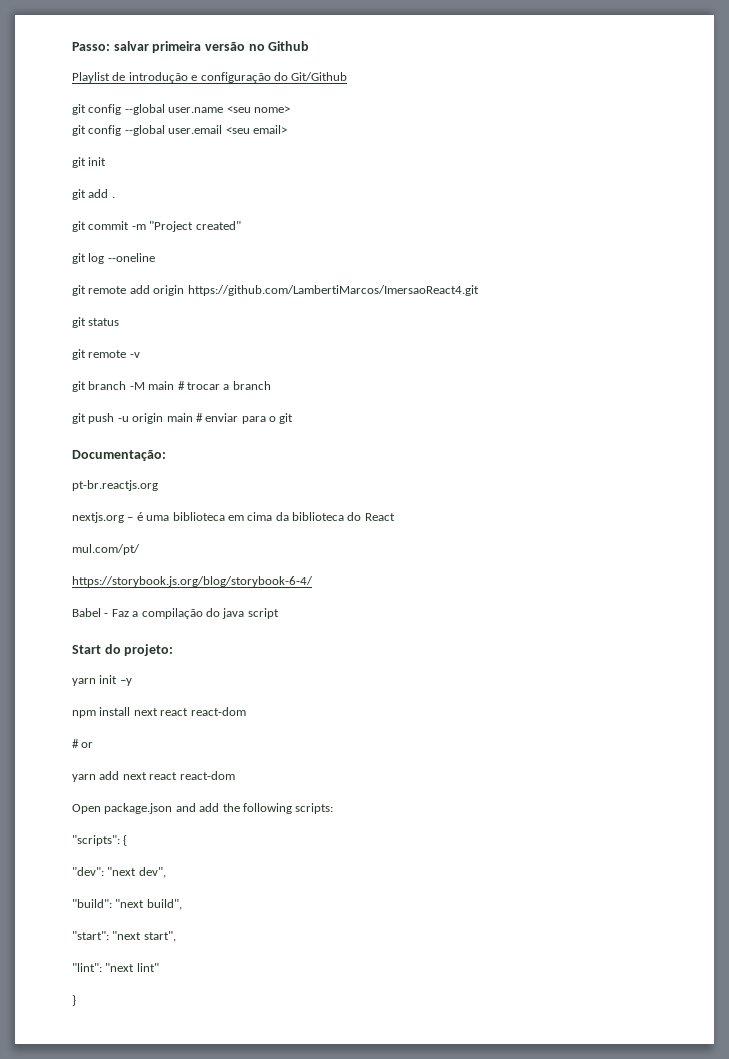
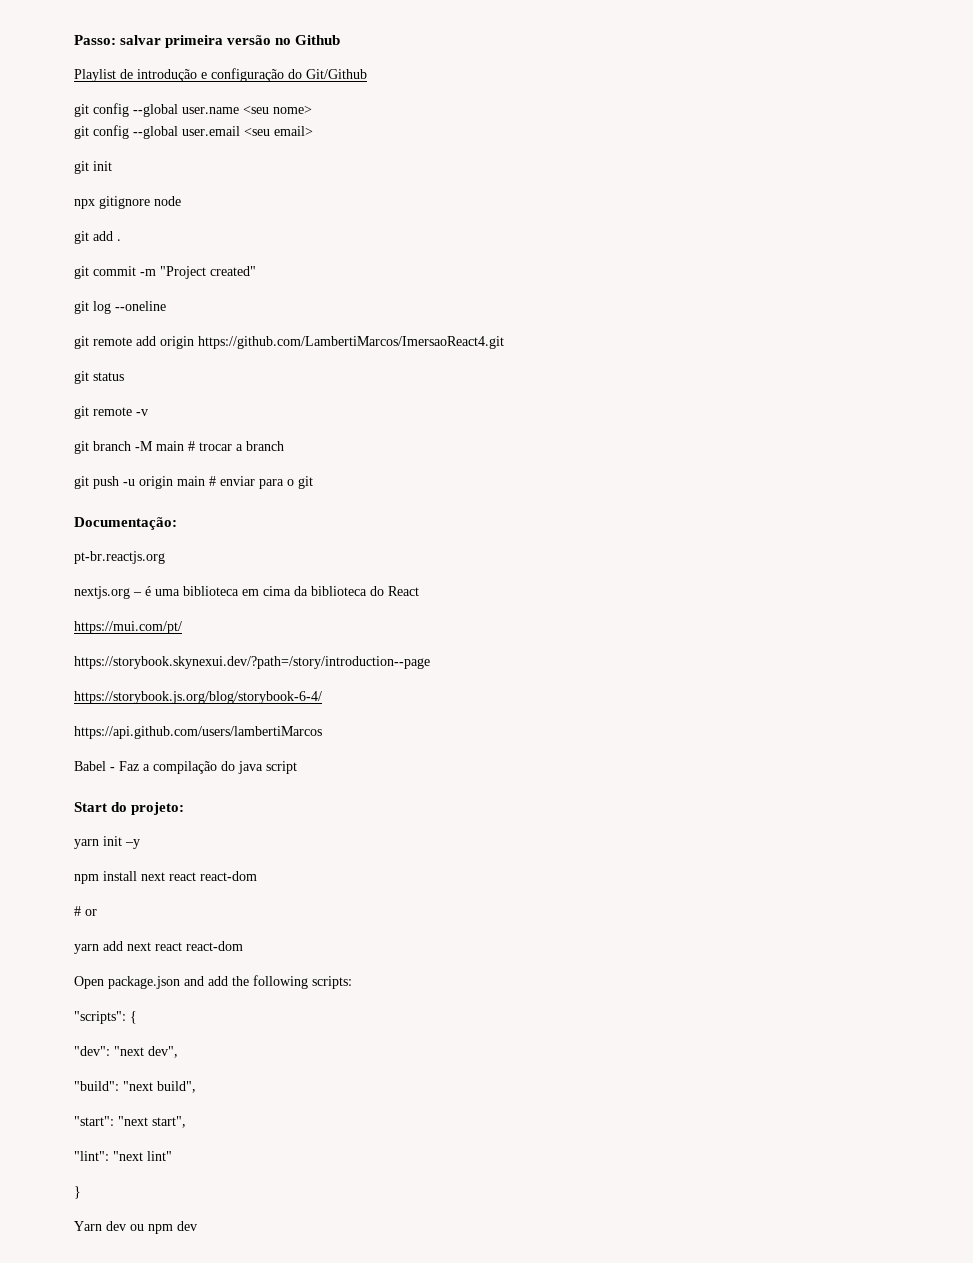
(107, 161) none -> [74,196,181,209] // npx gitignore node
[72,544,140,555] mul.com/pt/ -> [74,621,182,634] [74,656,430,669] https://mui.com/pt/ // https://storybook.skynexui.dev/?path=/story/introduction--page
(313, 581) none -> [74,726,322,739] // https://api.github.com/users/lambertiMarcos
(76, 1000) none -> [74,1221,197,1234] // Yarn dev ou npm dev

